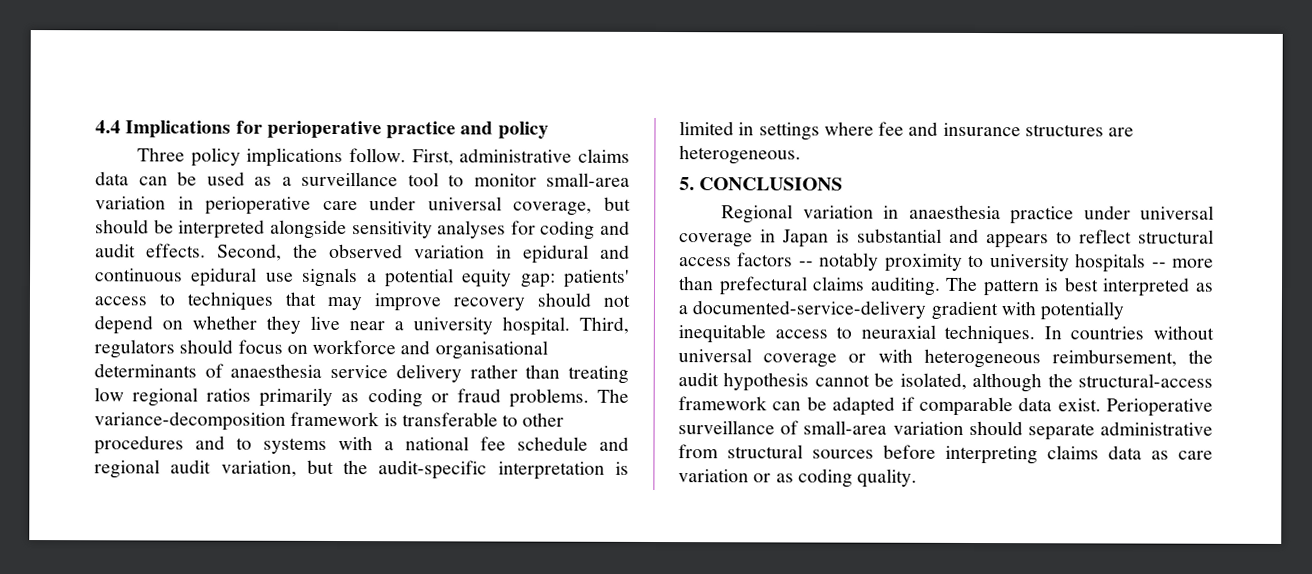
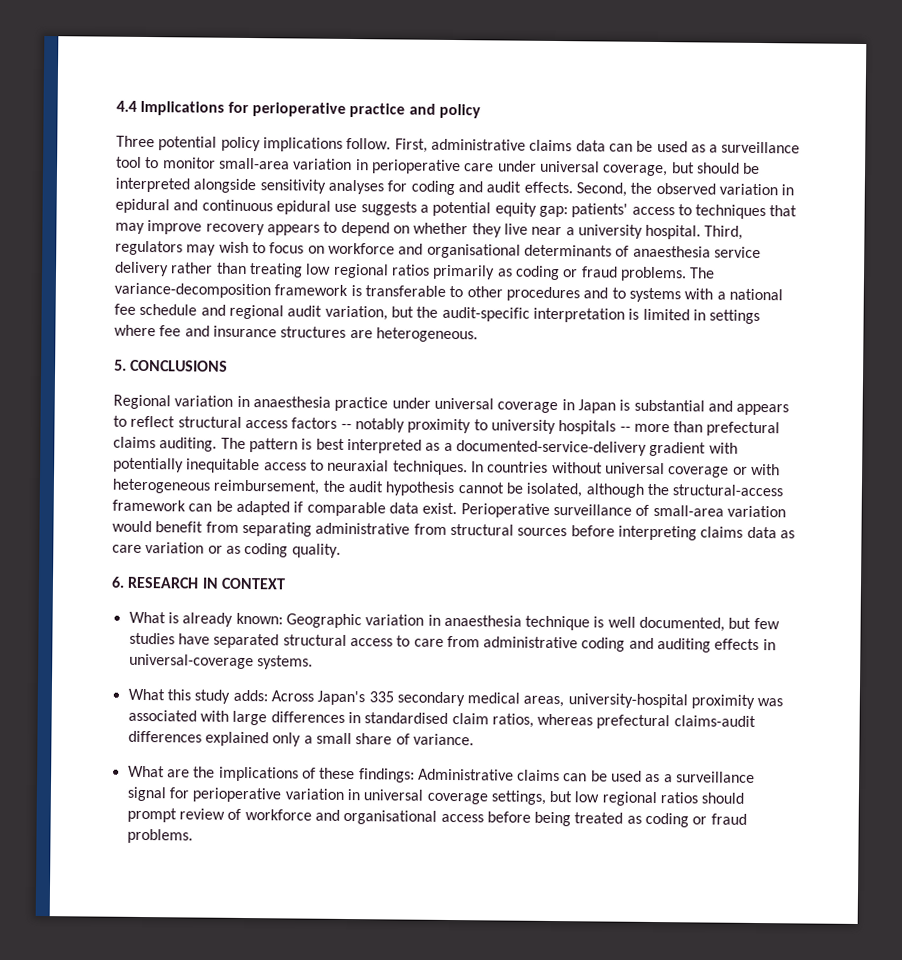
(186, 154) none -> [158,136,218,151] potential
[301,267,359,288] signals -> [360,201,417,216] suggests
[537,292,630,307] should not -> [266,221,338,236] appears to
[179,339,234,354] should -> [186,241,266,256] may wish to
[968,420,1095,441] should separate -> [112,520,312,537] would benefit from separating
(918, 478) none -> [111,576,286,590] [128,611,780,632] [128,632,776,653] [128,653,313,670] [127,688,784,709] [127,709,756,730] [127,730,474,747] [127,765,756,783] [126,786,745,807] [126,807,747,828] [126,828,193,844] // 6. RESEARCH IN CONTEXT // What is already known: Geographic variation in anaesthesia technique is well documented, but few studies have separated structural access to care from administrative coding and auditing effects in universal-coverage systems. // What this study adds: Across Japan's 335 secondary medical areas, university-hospital proximity was associated with large differences in standardised claim ratios, whereas prefectural claims-audit differences explained only a small share of variance. // What are the implications of these findings: Administrative claims can be used as a surveillance signal for perioperative variation in universal coverage settings, but low regional ratios should prompt review of workforce and organisational access before being treated as coding or fraud problems.

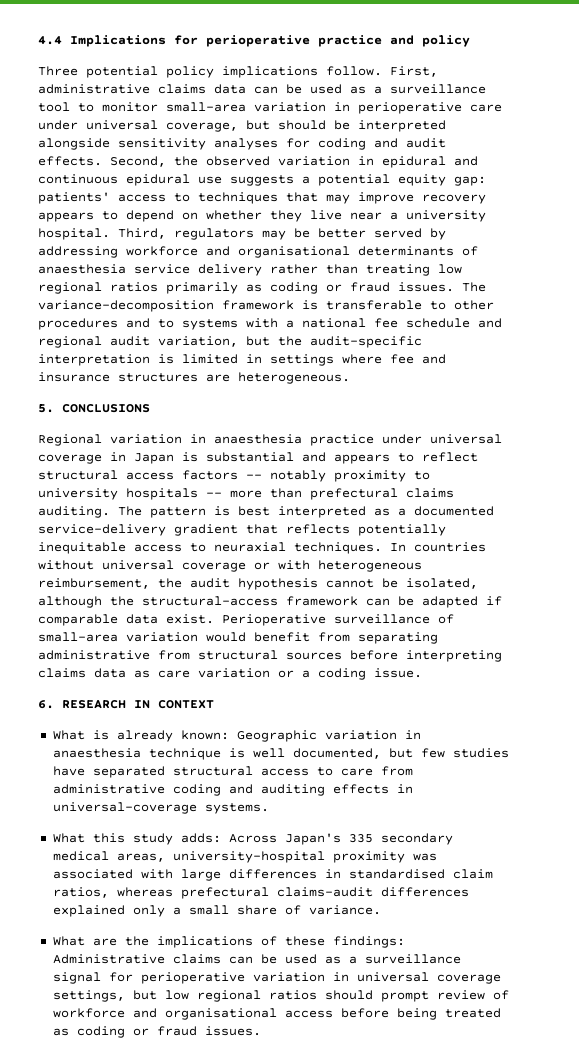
[218,241,325,254] wish to focus on -> [294,228,446,240] [38,246,118,258] be better served by addressing
[619,266,687,282] problems. -> [398,282,454,292] issues.
[455,440,738,457] documented-service-delivery gradient with -> [414,506,494,516] [38,524,350,536] documented service-delivery gradient that reflects
[225,542,341,558] as coding quality. -> [302,668,422,680] a coding issue.
[126,828,193,844] problems. -> [204,1026,261,1036] issues.

